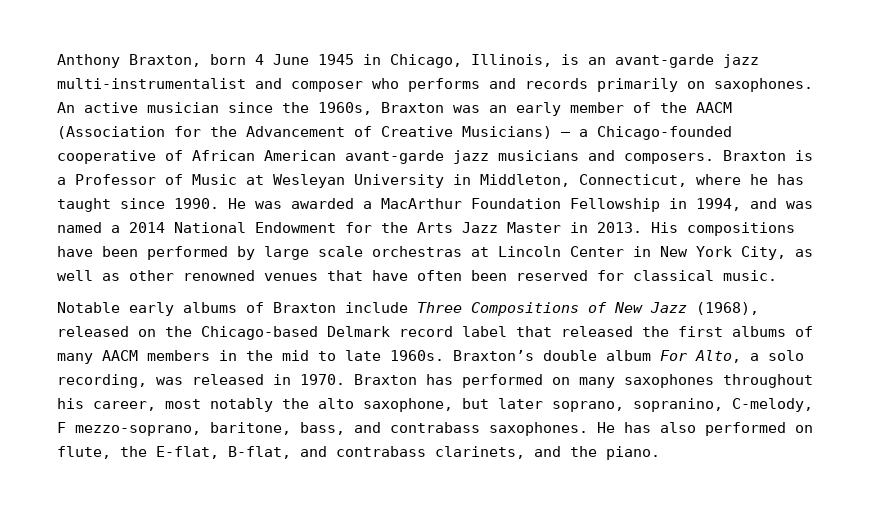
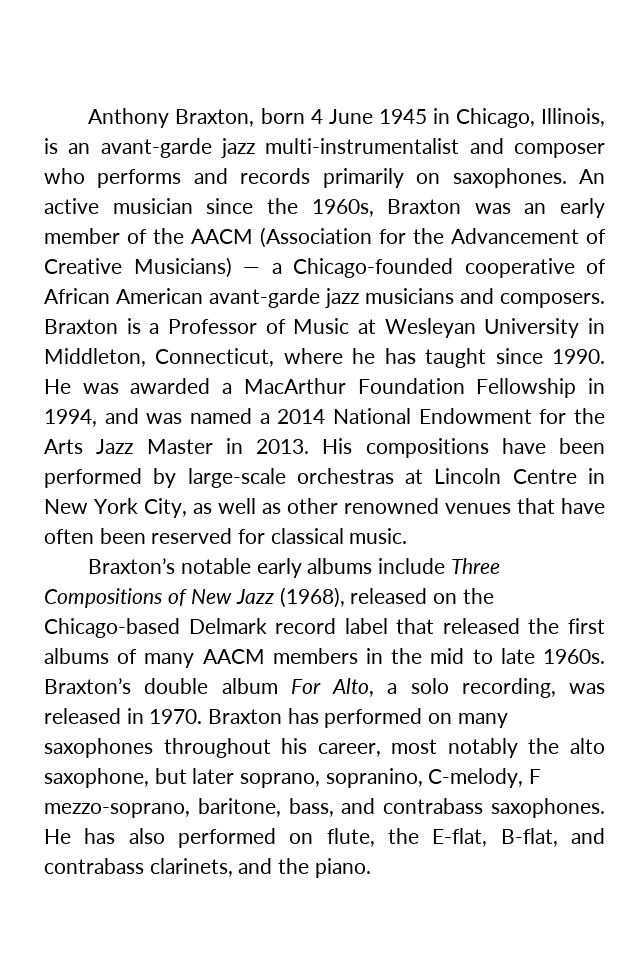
[561,132,571,137] – -> [243,267,260,274] —
[264,246,363,260] large scale -> [187,468,286,488] large-scale
[570,246,624,257] Center -> [512,469,577,484] Centre
[57,302,336,316] Notable early albums of Braxton -> [88,558,373,578] Braxton’s notable early albums

